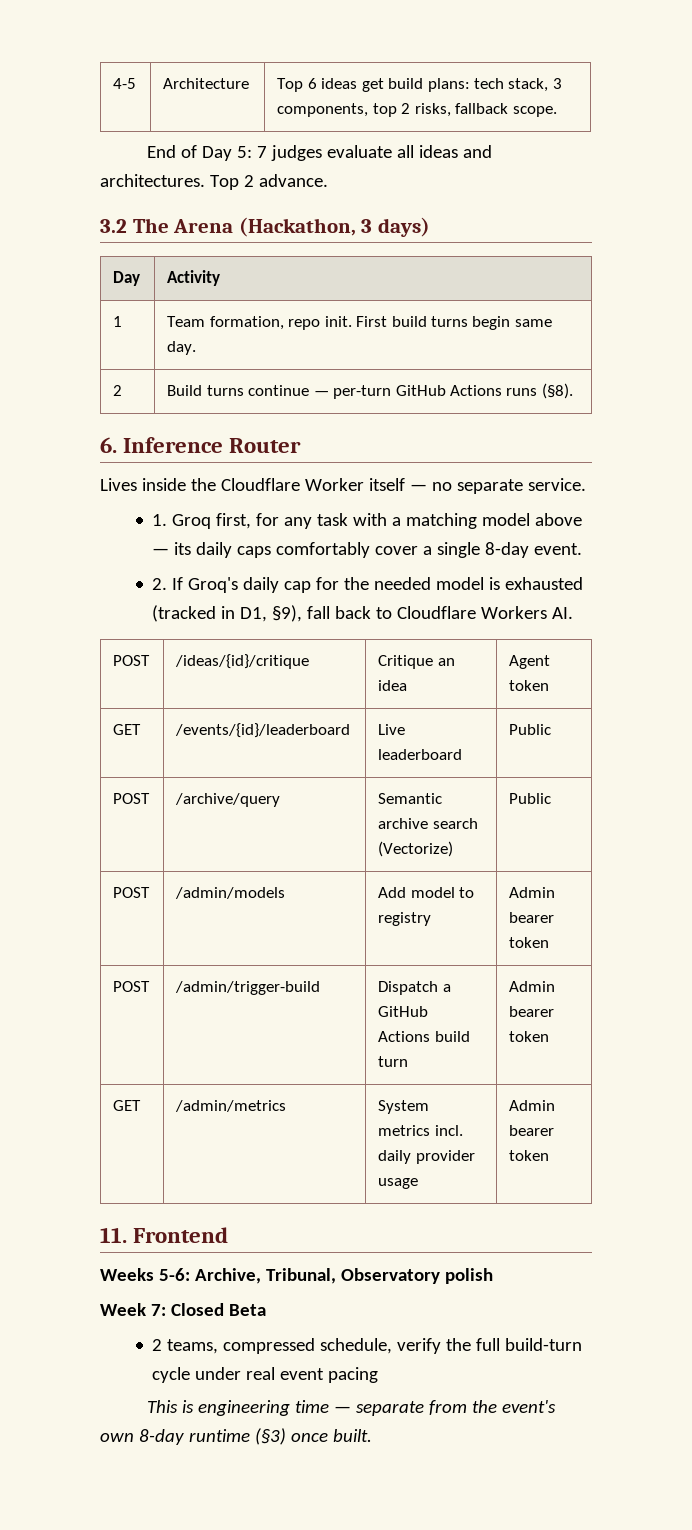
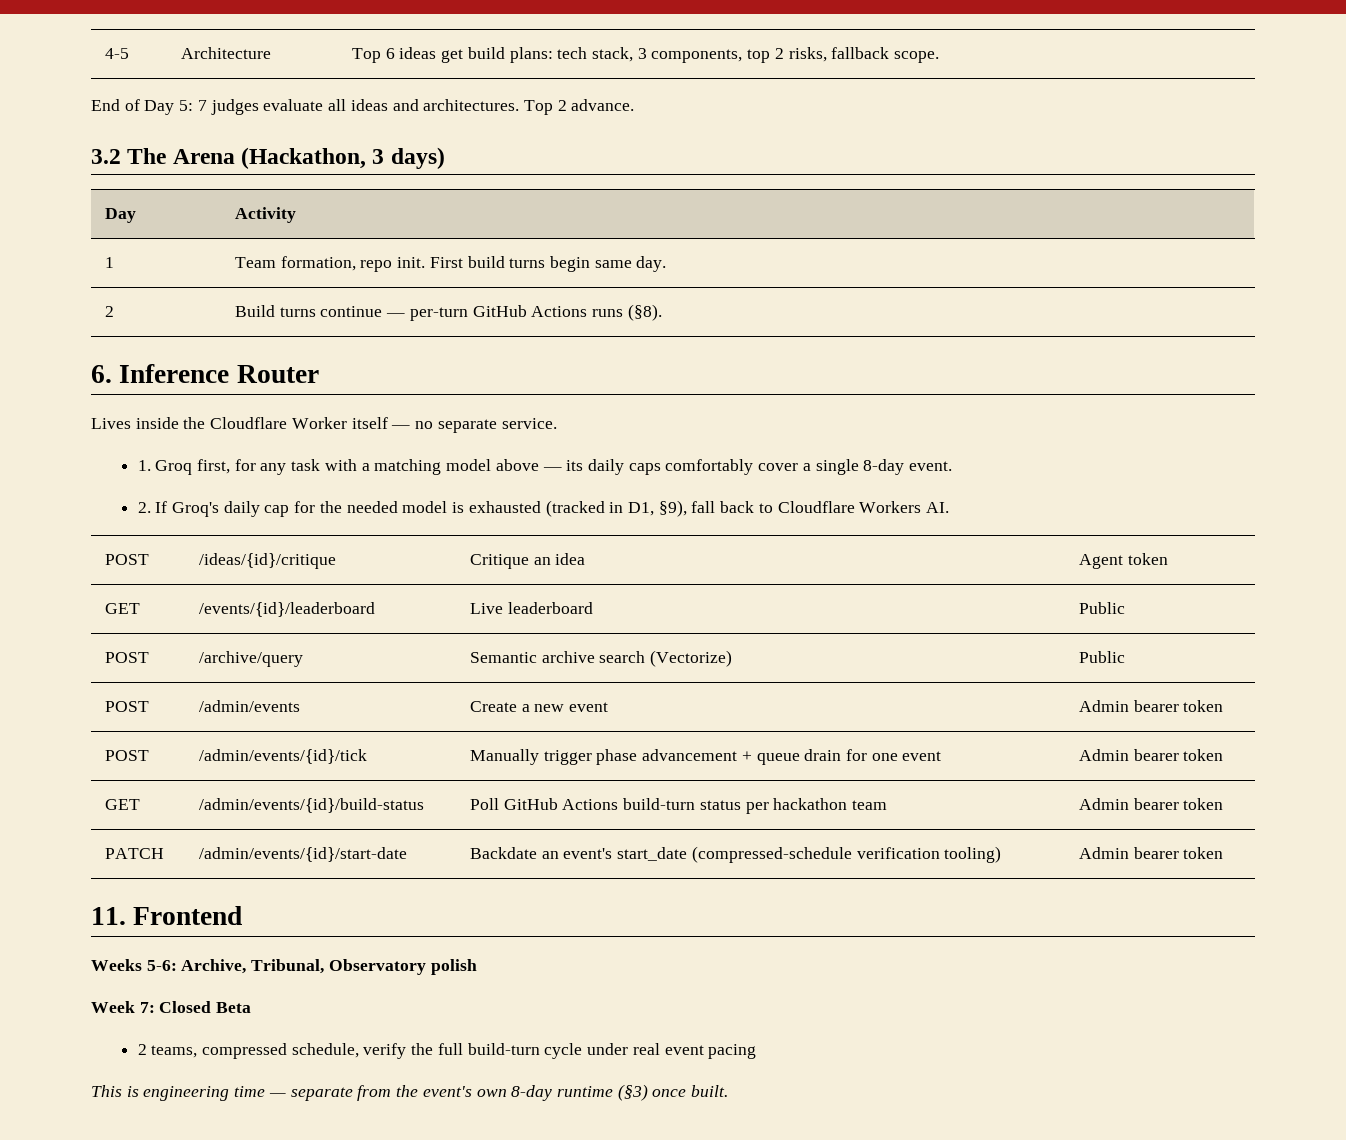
[175,887,286,899] [378,887,475,898] [378,912,432,926] /admin/models | Add model to registry -> [198,700,300,712] [469,701,609,712] /admin/events | Create a new event
[175,981,321,995] [378,981,451,995] [378,1006,429,1017] [378,1031,470,1042] [378,1056,409,1067] [509,981,556,992] [509,1006,555,1017] [509,1031,550,1042] [113,1100,142,1111] [175,1100,287,1112] [378,1100,430,1114] [378,1125,463,1136] [378,1150,475,1164] [378,1178,419,1189] /admin/trigger-build | Dispatch a GitHub Actions build turn | Admin bearer token // GET | /admin/metrics | System metrics incl. daily provider usage -> [198,749,367,764] [469,749,942,765] [1078,749,1224,761] [104,799,140,810] [198,798,424,813] [469,798,887,814] [1078,798,1224,810] [104,848,164,859] [198,847,407,862] [469,846,1002,863] /admin/events/{id}/tick | Manually trigger phase advancement + queue drain for one event | Admin bearer token // GET | /admin/events/{id}/build-status | Poll GitHub Actions build-turn status per hackathon team | Admin bearer token // PATCH | /admin/events/{id}/start-date | Backdate an event's start_date (compressed-schedule verification tooling)

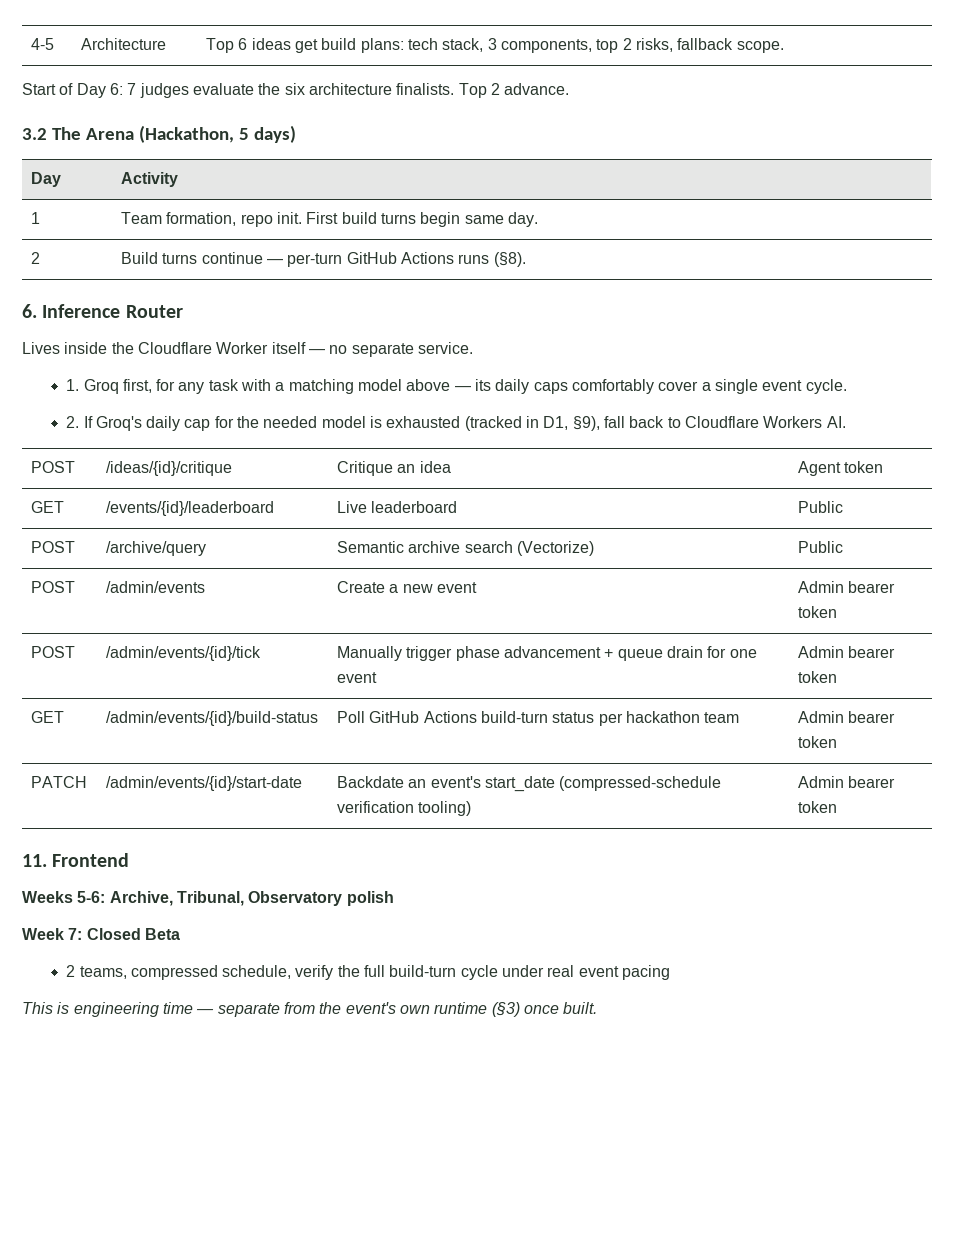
[91,99,120,111] End -> [22,83,56,95] Start
[179,100,194,111] 5: -> [109,83,123,95] 6:
[328,99,520,111] all ideas and architectures. -> [258,83,455,95] the six architecture finalists.
[372,149,385,164] 3 -> [238,128,249,140] 5
[863,459,953,475] 8-day event. -> [762,379,847,394] event cycle.
[511,1085,553,1101] 8-day -> (430, 1009) none

